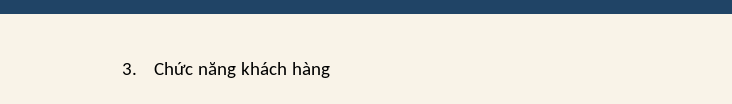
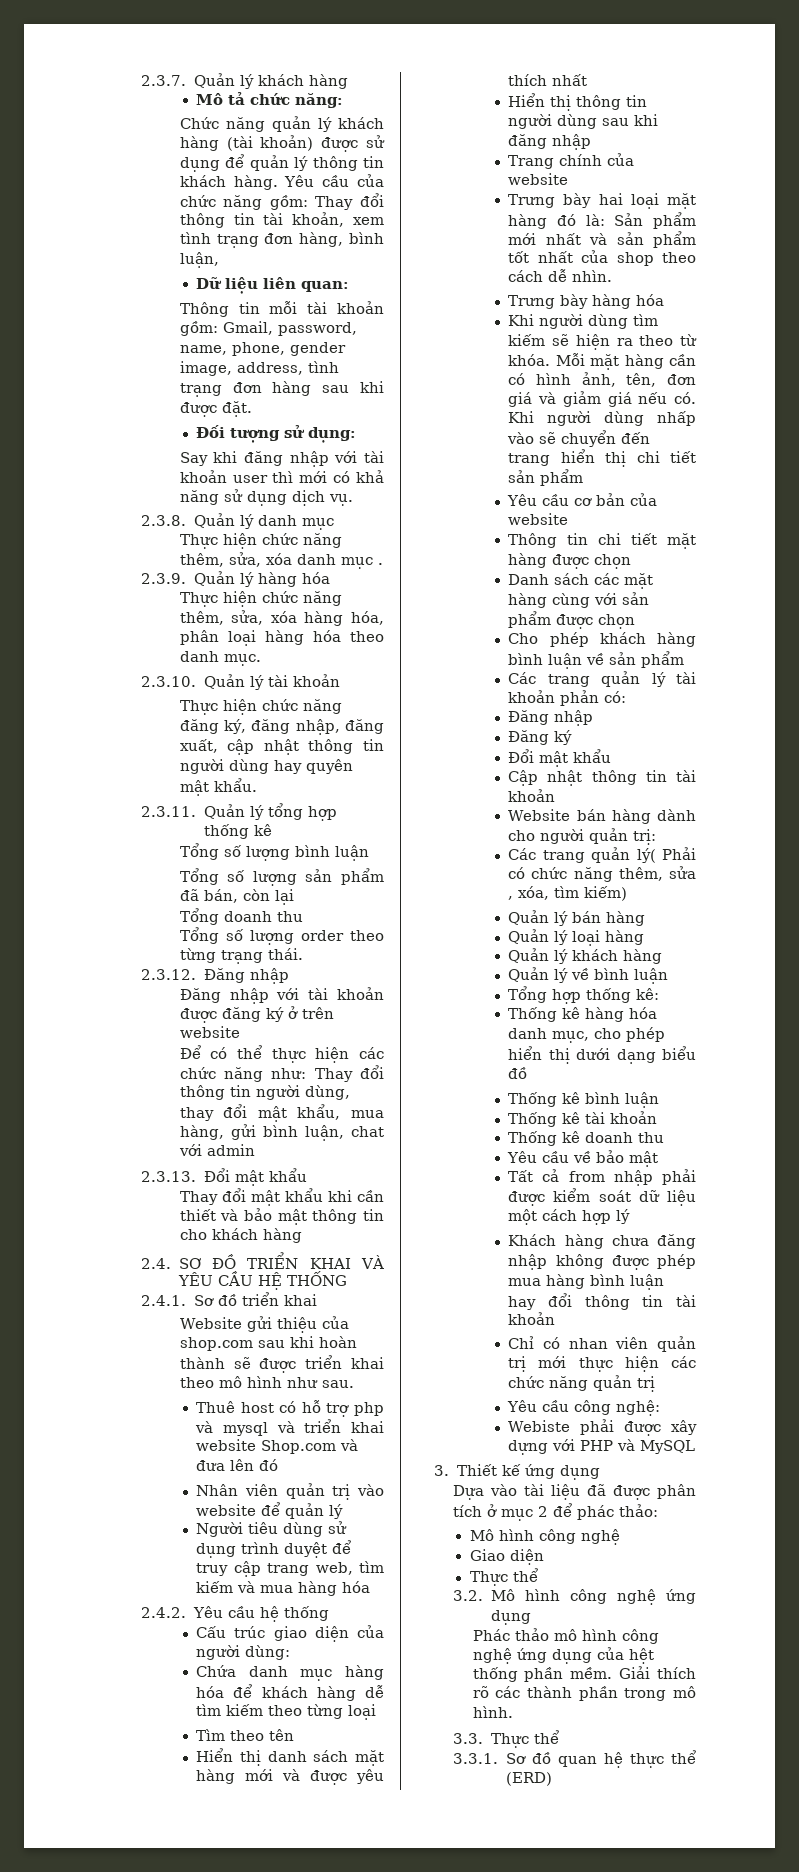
[122,62,331,78] 3. Chức năng khách hàng -> [141,73,348,89] [196,92,344,108] [179,116,384,132] [179,135,385,152] [179,154,384,172] [179,174,384,190] [179,193,384,210] [179,212,384,228] [179,232,384,248] [179,252,219,268] [196,277,350,294] [179,301,384,317] [179,321,357,336] [179,342,346,356] [179,361,339,376] [179,381,384,397] [179,401,252,417] [196,425,357,443] [179,451,384,467] [179,470,385,483] [179,489,353,506] [141,513,334,530] [179,533,342,549] [179,552,383,569] [141,571,330,587] [179,591,342,607] [179,610,384,626] [179,630,384,646] [179,651,261,666] [141,674,340,690] [179,699,342,715] [179,719,384,735] [179,739,384,755] [179,759,353,774] [179,778,257,796] [141,803,337,821] [203,824,272,839] [179,843,369,861] [179,868,384,886] [179,889,294,905] [179,908,303,925] [179,927,384,945] [179,948,303,964] [141,968,289,984] [179,987,384,1004] [179,1006,334,1023] [179,1026,240,1038] [179,1045,384,1063] [179,1065,384,1082] [179,1085,350,1100] [179,1104,384,1122] [179,1124,384,1141] [178,1144,255,1156] [141,1168,307,1186] [179,1188,384,1206] [179,1208,384,1225] [179,1228,302,1243] [141,1252,385,1269] [177,1271,347,1290] [141,1292,317,1306] [179,1316,349,1333] [179,1336,357,1351] [179,1355,384,1373] [179,1376,354,1388] [196,1400,384,1417] [195,1419,384,1436] [196,1439,359,1454] [196,1459,279,1471] [196,1483,384,1500] [196,1502,344,1519] [196,1521,348,1537] [196,1540,352,1558] [196,1561,384,1577] [196,1581,371,1596] [141,1606,329,1622] [196,1625,384,1642] [196,1645,291,1660] [196,1665,384,1681] [196,1684,384,1701] [196,1704,377,1720] [196,1729,295,1741] [196,1748,384,1766] [196,1769,384,1785] [508,74,588,86] [508,93,648,111] [508,114,659,129] [508,134,592,150] [508,153,635,169] [508,173,569,185] [508,193,696,209] [508,212,696,229] [508,231,696,248] [508,250,696,266] [508,269,613,282] [508,294,665,309] [508,314,659,329] [508,334,697,350] [508,353,696,370] [508,372,696,387] [508,391,696,407] [508,411,696,426] [507,430,651,447] [508,449,696,467] [508,469,584,486] [507,493,658,506] [508,513,569,525] [508,533,696,549] [508,553,632,569] [508,573,654,589] [508,592,650,608] [508,611,636,629] [508,632,696,647] [508,651,685,669] [508,671,696,687] [508,690,627,706] [508,710,594,726] [508,730,573,745] [508,749,612,767] [508,770,696,786] [508,789,556,802] [508,809,696,824] [508,828,657,845] [508,847,696,863] [508,866,696,882] [508,886,628,901] [508,910,646,926] [508,929,645,946] [508,948,663,964] [508,967,669,984] [508,986,660,1004] [508,1007,658,1022] [508,1027,666,1043] [508,1046,696,1064] [508,1067,528,1079] [508,1092,660,1108] [508,1111,658,1127] [508,1131,665,1146] [507,1150,659,1167] [508,1169,696,1186] [508,1188,696,1206] [508,1209,631,1225] [508,1234,696,1249] [508,1254,696,1270] [508,1274,665,1290] [508,1293,696,1310] [508,1312,556,1325] [508,1336,696,1352] [508,1356,696,1372] [508,1375,656,1392] [507,1400,661,1416] [508,1419,697,1436] [508,1439,696,1455] [434,1464,600,1480] [453,1484,696,1500] [453,1503,659,1521] [469,1529,620,1545] [469,1549,544,1565] [469,1568,538,1586] [453,1589,696,1605] [490,1610,531,1625] [472,1628,659,1644] [472,1647,654,1664] [472,1666,696,1682] [472,1686,696,1701] [472,1706,513,1718] [453,1730,559,1748] [453,1750,696,1768] [505,1772,552,1786] 2.3.7. Quản lý khách hàng // Mô tả chức năng: // Chức năng quản lý khách hàng (tài khoản) được sử dụng để quản lý thông tin khách hàng. Yêu cầu của chức năng gồm: Thay đổi thông tin tài khoản, xem tình trạng đơn hàng, bình luận, // Dữ liệu liên quan: // Thông tin mỗi tài khoản gồm: Gmail, password, name, phone, gender image, address, tình trạng đơn hàng sau khi được đặt. // Đối tượng sử dụng: // Say khi đăng nhập với tài khoản user thì mới có khả năng sử dụng dịch vụ. // 2.3.8. Quản lý danh mục // Thực hiện chức năng thêm, sửa, xóa danh mục . // 2.3.9. Quản lý hàng hóa // Thực hiện chức năng thêm, sửa, xóa hàng hóa, phân loại hàng hóa theo danh mục. // 2.3.10. Quản lý tài khoản // Thực hiện chức năng đăng ký, đăng nhập, đăng xuất, cập nhật thông tin người dùng hay quyên mật khẩu. // 2.3.11. Quản lý tổng hợp thống kê // Tổng số lượng bình luận // Tổng số lượng sản phẩm đã bán, còn lại // Tổng doanh thu // Tổng số lượng order theo từng trạng thái. // 2.3.12. Đăng nhập // Đăng nhập với tài khoản được đăng ký ở trên website // Để có thể thực hiện các chức năng như: Thay đổi thông tin người dùng, thay đổi mật khẩu, mua hàng, gửi bình luận, chat với admin // 2.3.13. Đổi mật khẩu // Thay đổi mật khẩu khi cần thiết và bảo mật thông tin cho khách hàng // 2.4. SƠ ĐỒ TRIỂN KHAI VÀ YÊU CẦU HỆ THỐNG // 2.4.1. Sơ đồ triển khai // Website gửi thiệu của shop.com sau khi hoàn thành sẽ được triển khai theo mô hình như sau. // Thuê host có hỗ trợ php và mysql và triển khai website Shop.com và đưa lên đó // Nhân viên quản trị vào website để quản lý // Người tiêu dùng sử dụng trình duyệt để truy cập trang web, tìm kiếm và mua hàng hóa // 2.4.2. Yêu cầu hệ thống // Cấu trúc giao diện của người dùng: // Chứa danh mục hàng hóa để khách hàng dễ tìm kiếm theo từng loại // Tìm theo tên // Hiển thị danh sách mặt hàng mới và được yêu thích nhất // Hiển thị thông tin người dùng sau khi đăng nhập // Trang chính của website // Trưng bày hai loại mặt hàng đó là: Sản phẩm mới nhất và sản phẩm tốt nhất của shop theo cách dễ nhìn. // Trưng bày hàng hóa // Khi người dùng tìm kiếm sẽ hiện ra theo từ khóa. Mỗi mặt hàng cần có hình ảnh, tên, đơn giá và giảm giá nếu có. Khi người dùng nhấp vào sẽ chuyển đến trang hiển thị chi tiết sản phẩm // Yêu cầu cơ bản của website // Thông tin chi tiết mặt hàng được chọn // Danh sách các mặt hàng cùng với sản phẩm được chọn // Cho phép khách hàng bình luận về sản phẩm // Các trang quản lý tài khoản phản có: // Đăng nhập // Đăng ký // Đổi mật khẩu // Cập nhật thông tin tài khoản // Website bán hàng dành cho người quản trị: // Các trang quản lý( Phải có chức năng thêm, sửa , xóa, tìm kiếm) // Quản lý bán hàng // Quản lý loại hàng // Quản lý khách hàng // Quản lý về bình luận // Tổng hợp thống kê: // Thống kê hàng hóa danh mục, cho phép hiển thị dưới dạng biểu đồ // Thống kê bình luận // Thống kê tài khoản // Thống kê doanh thu // Yêu cầu về bảo mật // Tất cả from nhập phải được kiểm soát dữ liệu một cách hợp lý // Khách hàng chưa đăng nhập không được phép mua hàng bình luận hay đổi thông tin tài khoản // Chỉ có nhan viên quản trị mới thực hiện các chức năng quản trị // Yêu cầu công nghệ: // Webiste phải được xây dựng với PHP và MySQL // 3. Thiết kế ứng dụng // Dựa vào tài liệu đã được phân tích ở mục 2 để phác thảo: // Mô hình công nghệ // Giao diện // Thực thể // 3.2. Mô hình công nghệ ứng dụng // Phác thảo mô hình công nghệ ứng dụng của hệt thống phần mềm. Giải thích rõ các thành phần trong mô hình. // 3.3. Thực thể // 3.3.1. Sơ đồ quan hệ thực thể (ERD)

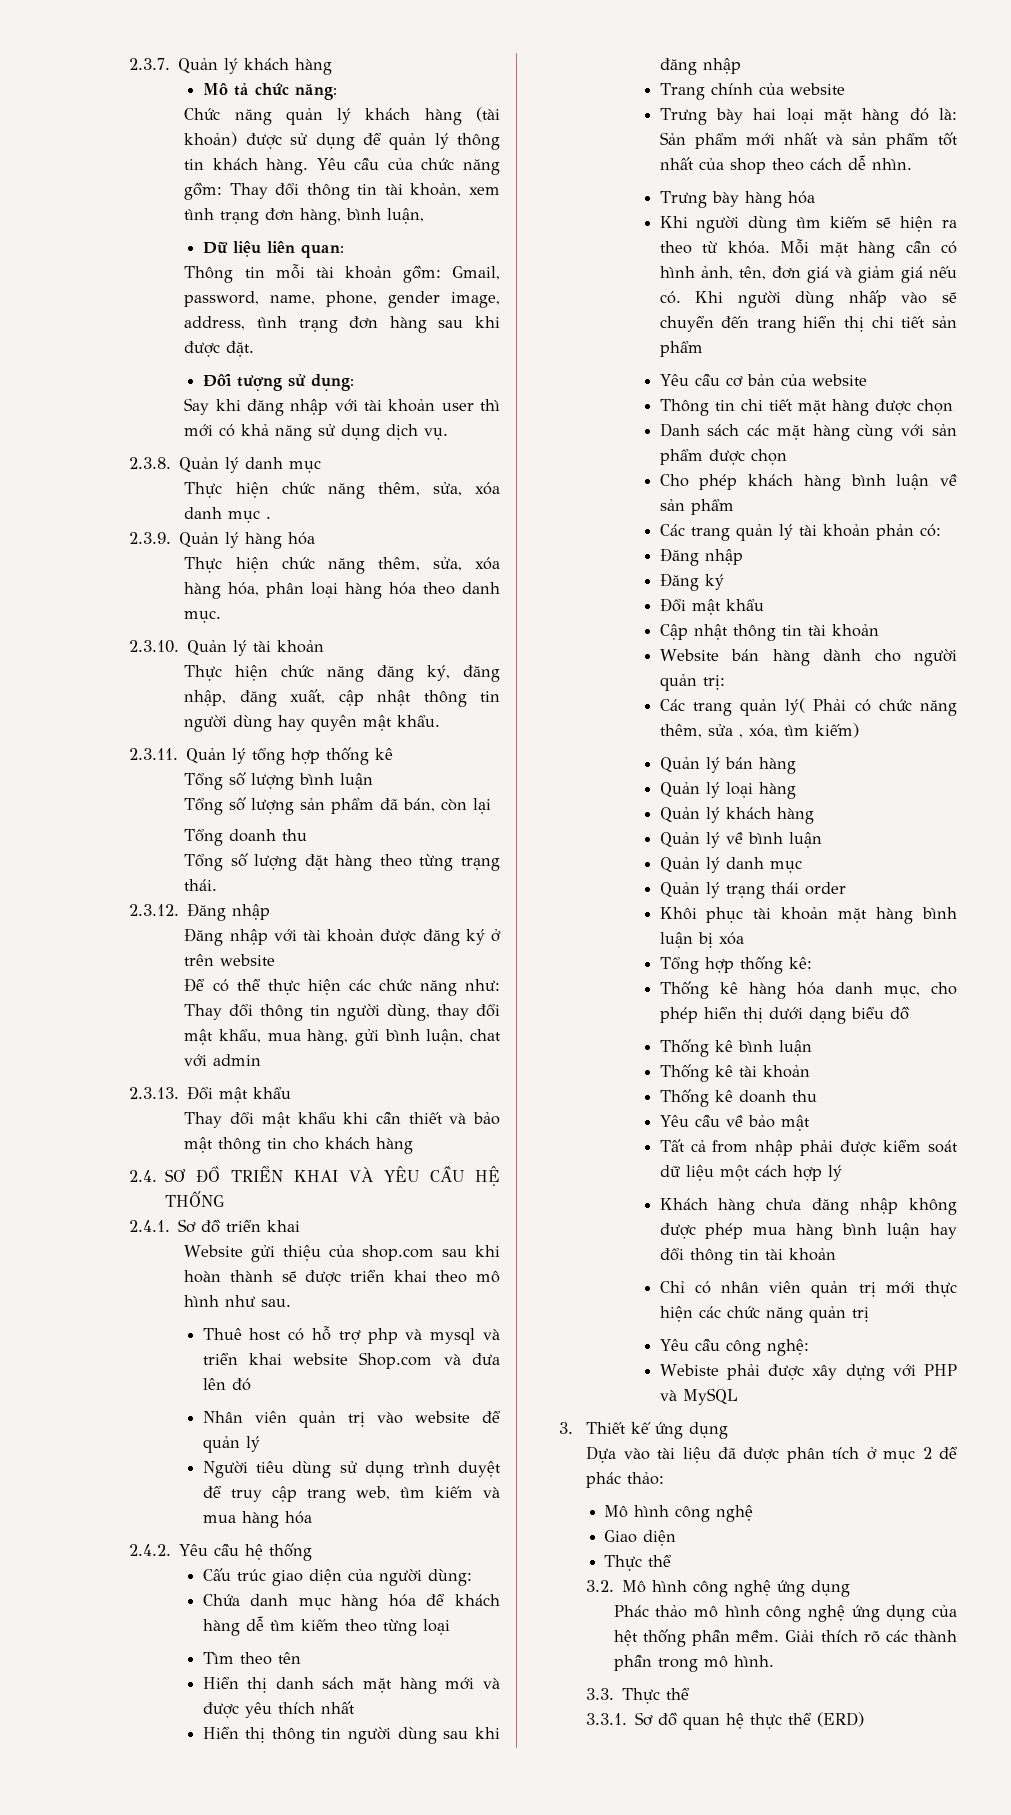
[300,930,344,941] order -> [304,854,373,871] đặt hàng
(669, 976) none -> [659,857,802,873] [659,882,846,899] [659,907,957,924] [659,932,744,948] // Quản lý danh mục // Quản lý trạng thái order // Khôi phục tài khoản mặt hàng bình luận bị xóa
[568,1338,608,1349] nhan -> [720,1281,759,1293] nhân

